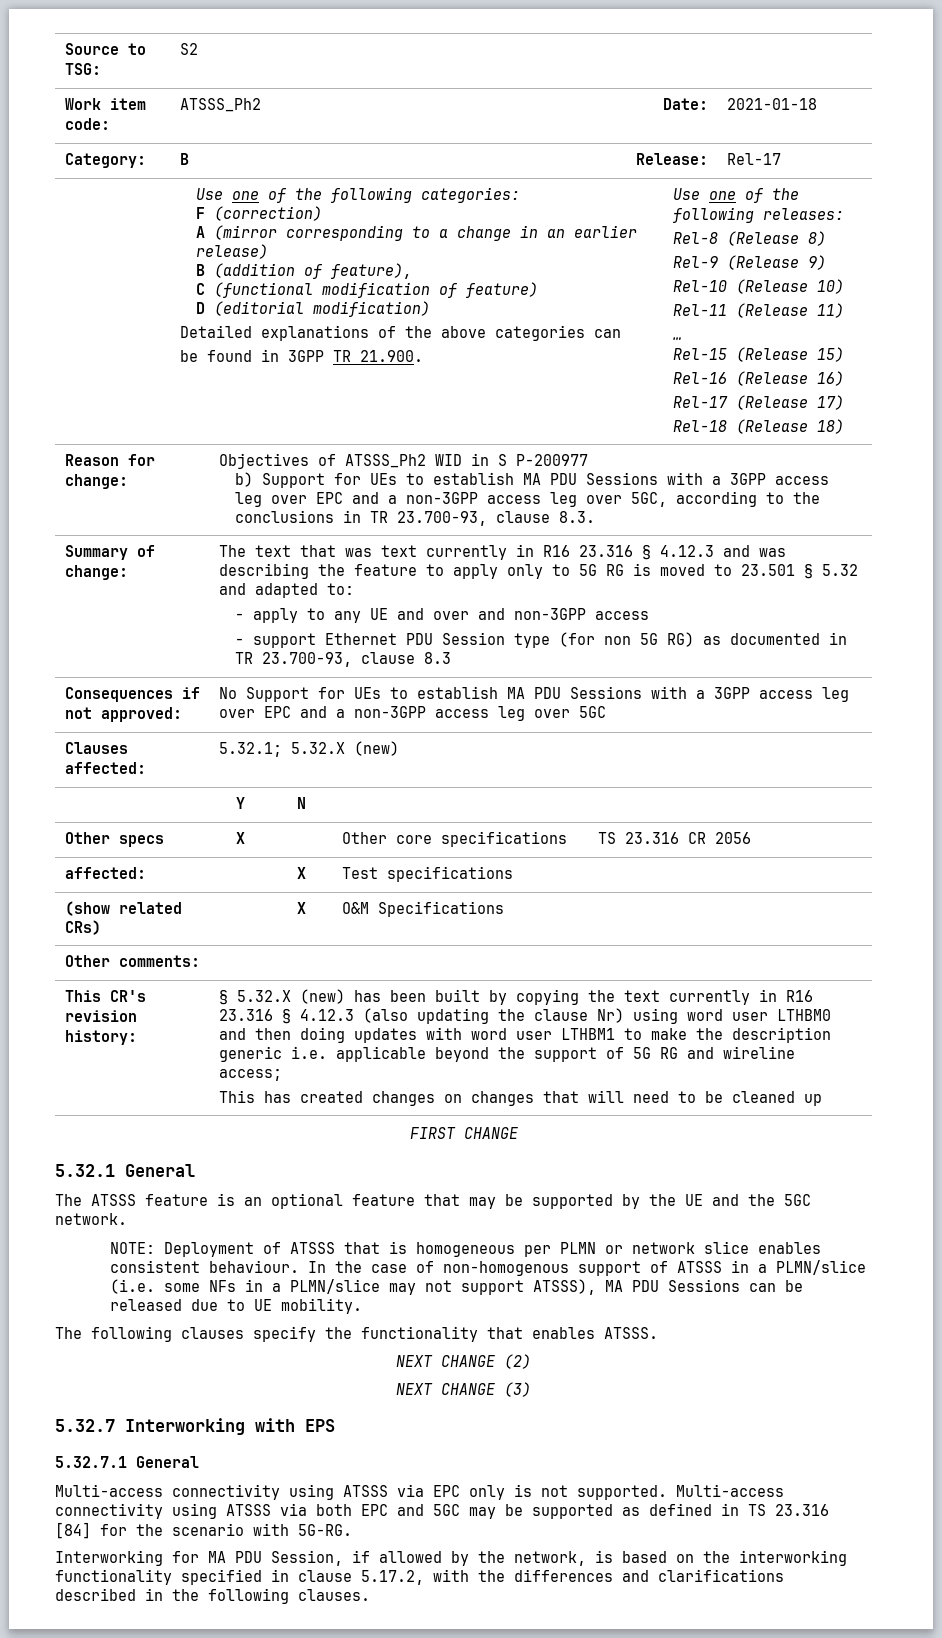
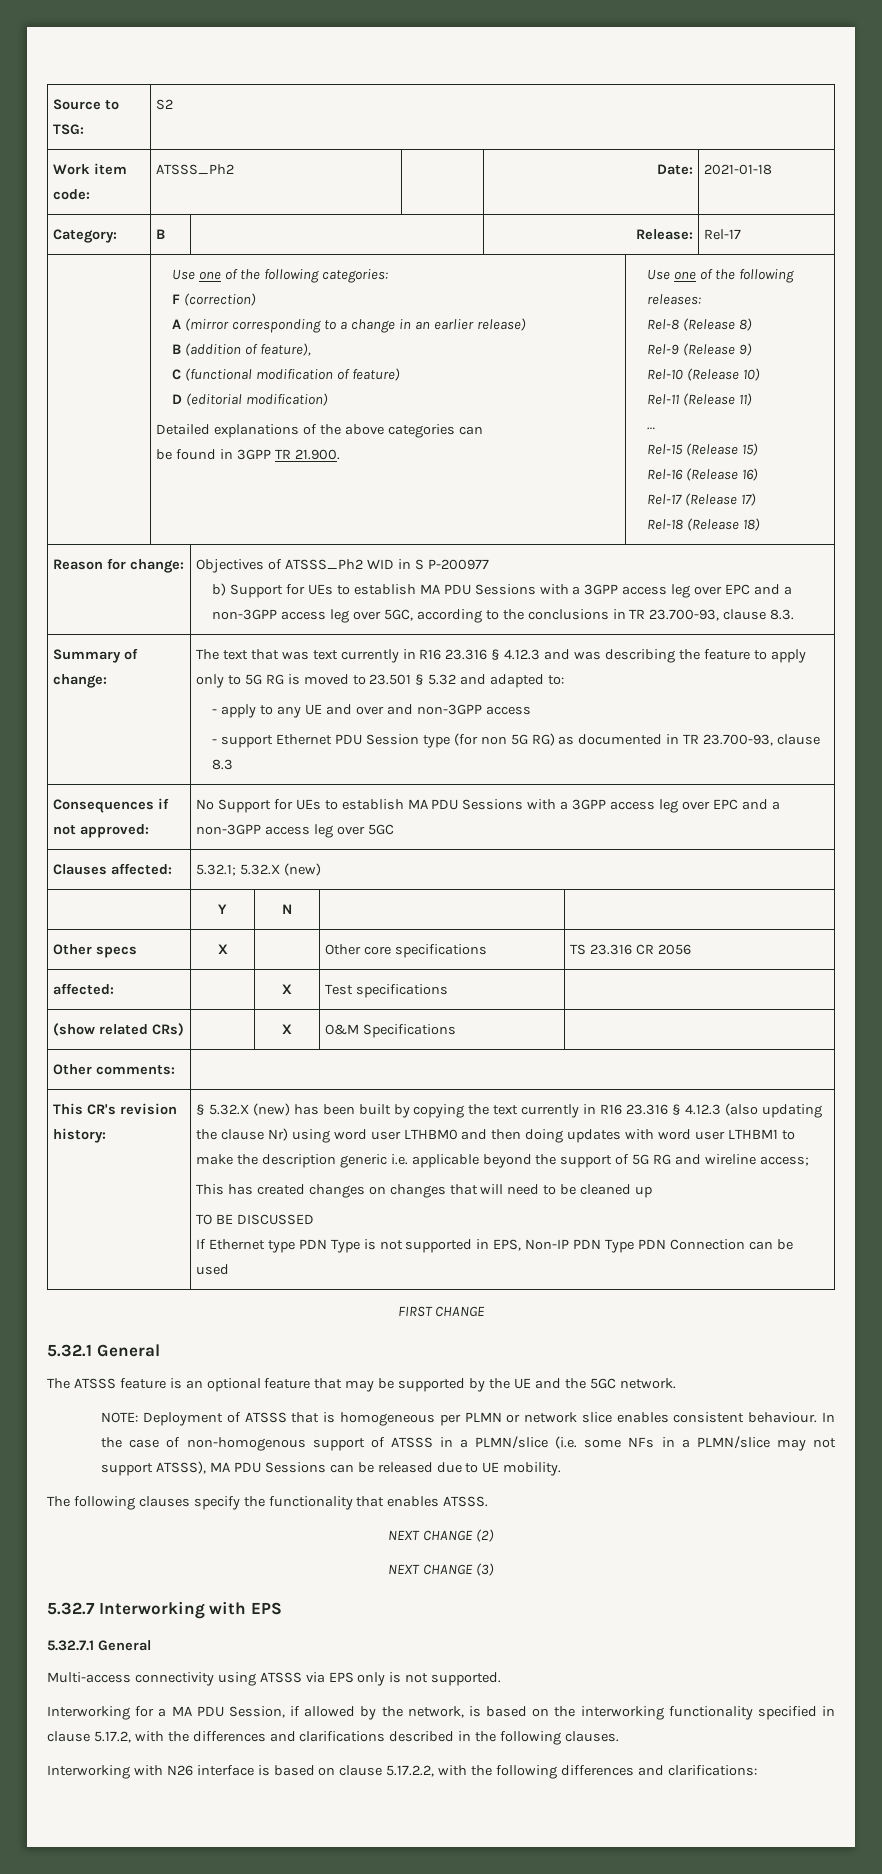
(822, 1100) none -> [196,1214,314,1225] [196,1239,793,1253] [196,1264,230,1275] // TO BE DISCUSSED // If Ethernet type PDN Type is not supported in EPS, Non-IP PDN Type PDN Connection can be used
[433,1485,460,1497] EPC -> [328,1672,354,1683] EPS
[676,1484,784,1497] [55,1503,829,1519] [55,1522,352,1539] Multi-access connectivity using ATSSS via both EPC and 5GC may be supported as defined in TS 23.316 [84] for the scenario with 5G-RG. -> (502, 1679) none
(199, 1557) none -> [158,1708,167,1717] a
(370, 1595) none -> [47,1765,757,1779] // Interworking with N26 interface is based on clause 5.17.2.2, with the following differences and clarifications:

